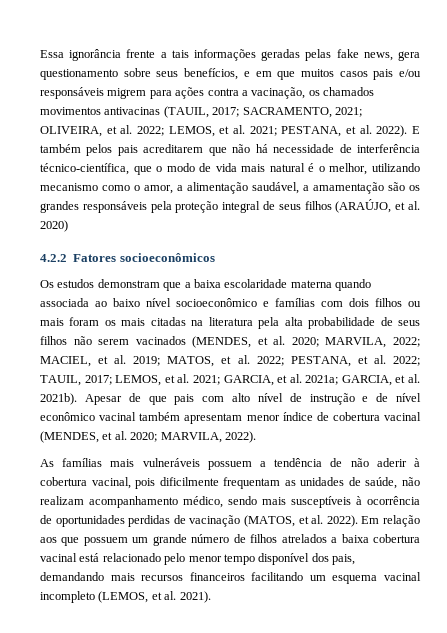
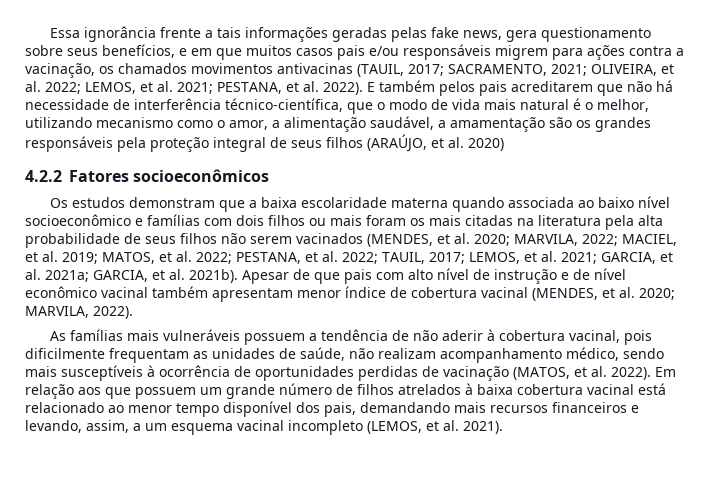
[331,537,338,543] a -> [465,383,473,395] à
[164,553,186,565] pelo -> [108,405,124,413] ao
[251,572,304,581] facilitando -> [631,405,639,413] [25,420,141,433] e levando, assim, a

